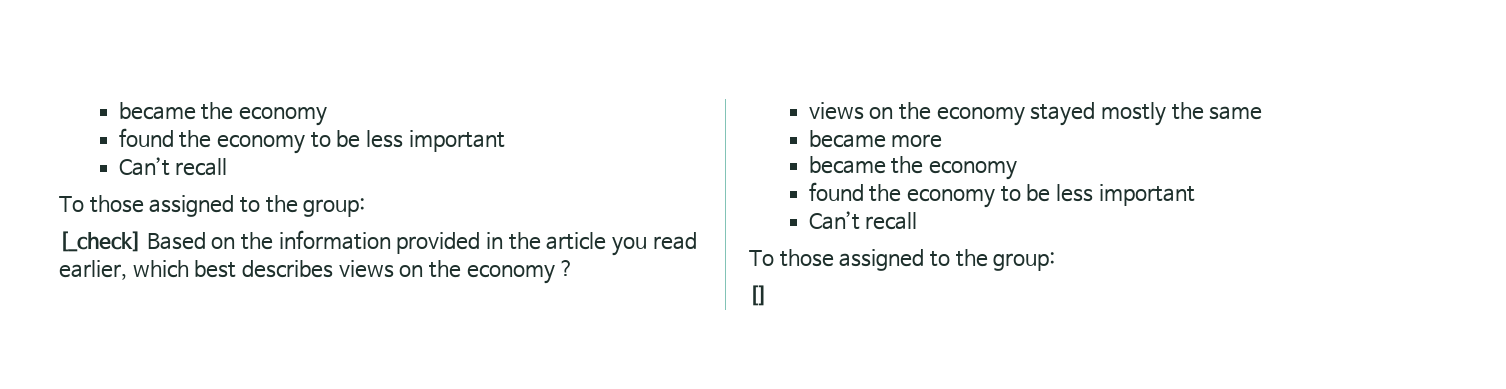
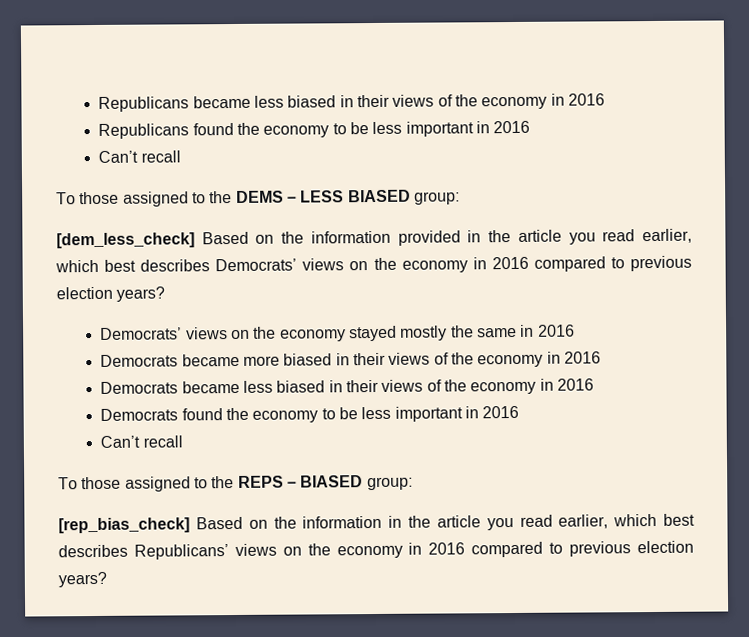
[118,102,328,126] [118,128,505,154] [118,157,228,176] [59,195,366,217] [59,231,141,252] became the economy // found the economy to be less important // Can’t recall // To those assigned to the group: // [_check] -> [98,93,605,112] [98,120,531,139] [98,150,181,163] [56,189,460,207] [56,232,195,249] Republicans became less biased in their views of the economy in 2016 // Republicans found the economy to be less important in 2016 // Can’t recall // To those assigned to the DEMS – LESS BIASED group: // [dem_less_check]
[338,260,575,284] views on the economy ? // -> [215,255,692,273] [56,286,166,302] [100,327,183,340] Democrats’ views on the economy in 2016 compared to previous election years? // Democrats’
(1263, 113) // -> [520,324,575,337] [100,354,179,367] in 2016 // Democrats
[808,156,1018,180] [808,182,1195,208] [808,211,918,230] [749,249,1056,271] [749,285,767,306] // became the economy // found the economy to be less important // Can’t recall // To those assigned to the group: // [] -> [283,351,601,368] [100,378,594,395] [100,405,520,423] [100,435,183,448] [58,475,413,492] [58,513,695,534] [58,540,695,560] [58,571,107,588] biased in their views of the economy in 2016 // Democrats became less biased in their views of the economy in 2016 // Democrats found the economy to be less important in 2016 // Can’t recall // To those assigned to the REPS – BIASED group: // [rep_bias_check] Based on the information in the article you read earlier, which best describes Republicans’ views on the economy in 2016 compared to previous election years?

